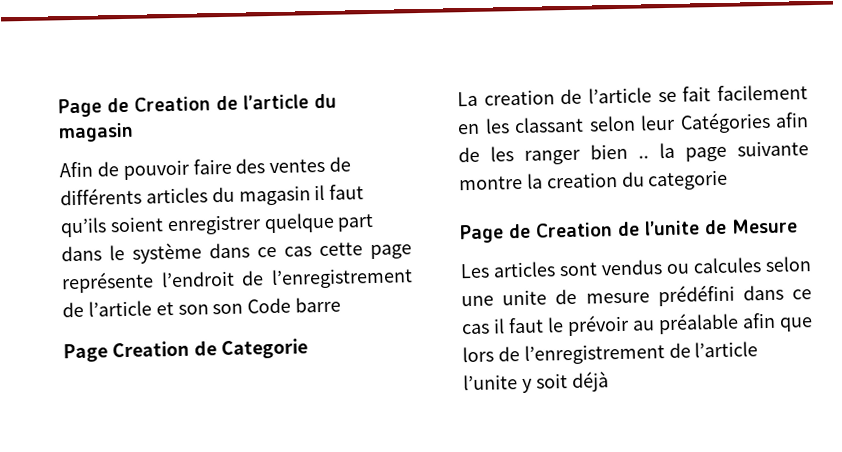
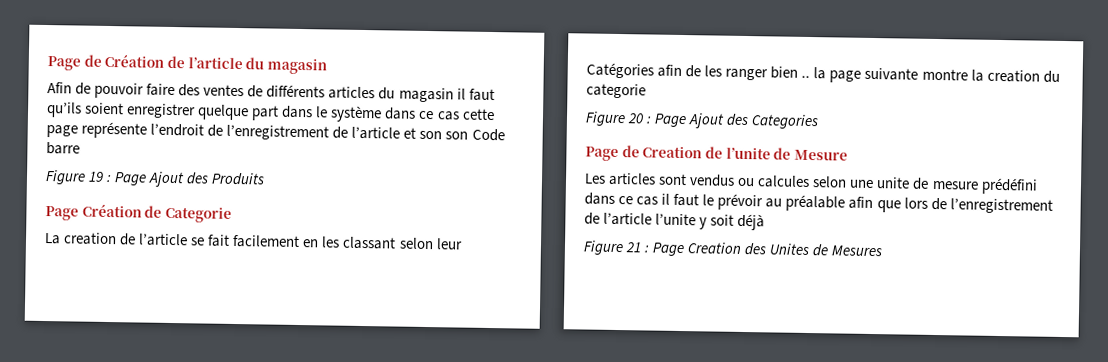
[58,96,211,118] Page de Creation -> [47,53,165,71] Page de Création
[63,340,190,363] Page Creation -> [45,170,266,188] [45,203,142,221] Figure 19 : Page Ajout des Produits // Page Création
(729, 180) none -> [585,111,820,130] // Figure 20 : Page Ajout des Categories
(609, 381) none -> [583,240,884,257] // Figure 21 : Page Creation des Unites de Mesures

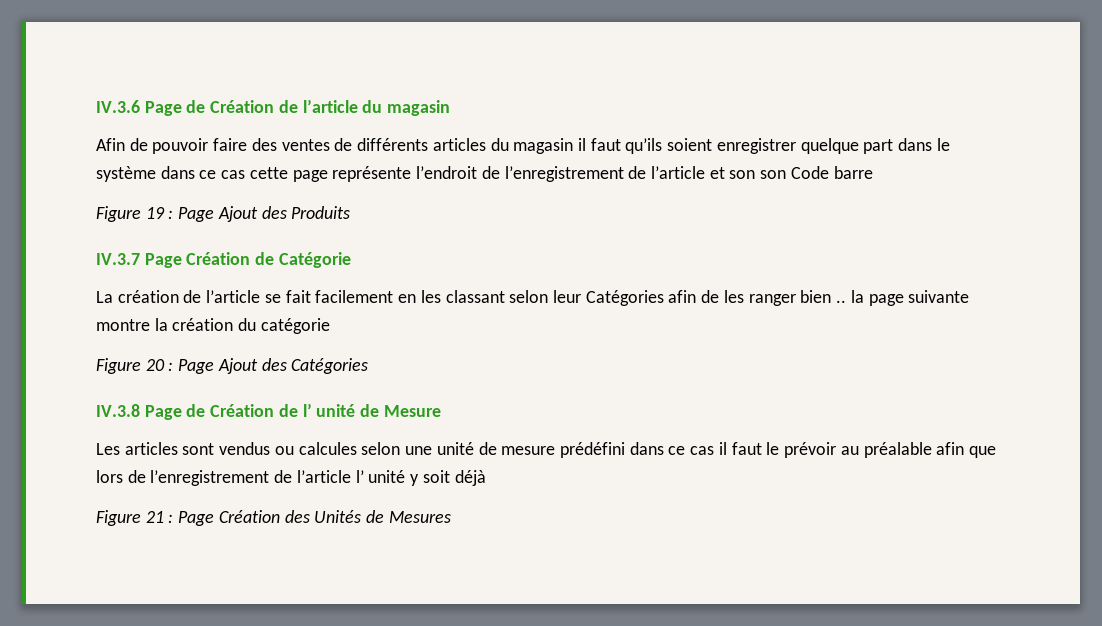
(47, 63) none -> [96,100,140,113] IV.3.6
(266, 179) none -> [96,253,140,265] IV.3.7
[164,206,232,223] Categorie -> [278,252,351,268] Catégorie
[63,232,118,246] creation -> [117,290,179,303] création
[986,69,1060,83] [586,83,646,99] creation du categorie -> [172,318,330,334] création du catégorie
[751,114,820,130] [585,145,771,162] Categories // Page de Creation de l’unite -> [291,358,369,374] [96,403,356,420] Catégories // IV.3.8 Page de Création de l’ unité
[876,177,911,189] unite -> [436,442,474,455] unité
[655,213,697,226] l’unite -> [355,470,406,483] l’ unité
[687,242,811,256] Creation des Unites -> [218,510,362,523] Création des Unités

